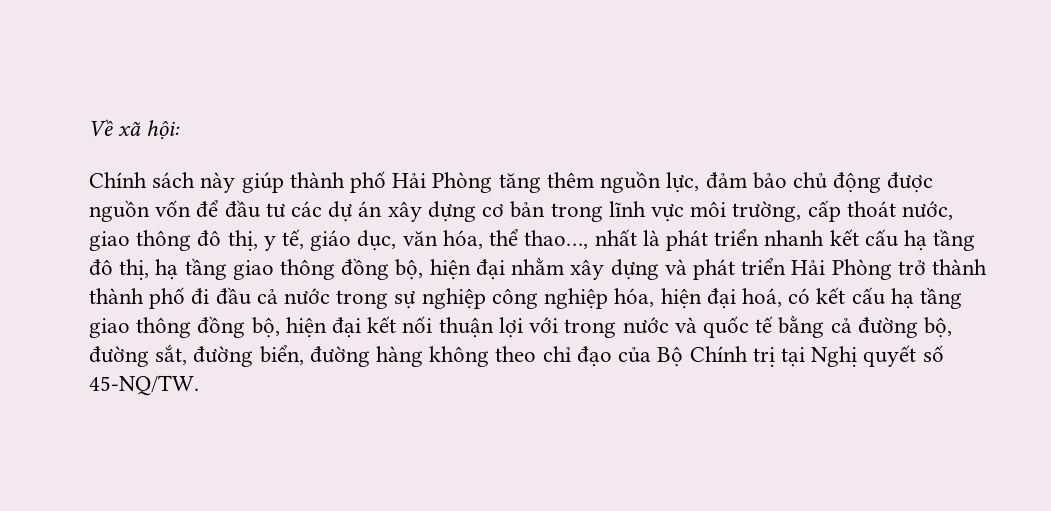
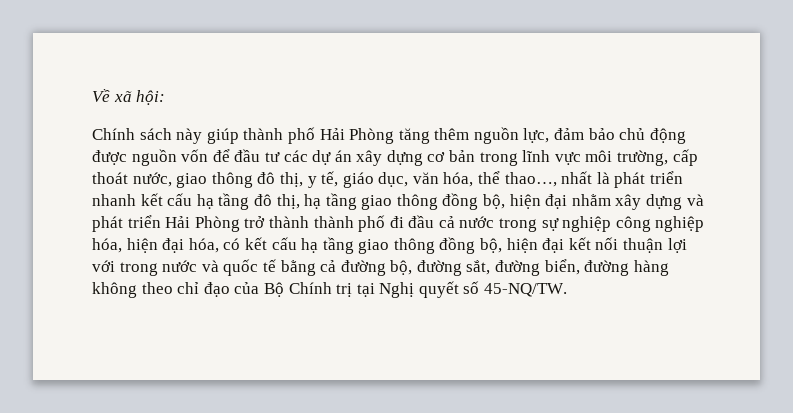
[741,288,782,307] hoá, -> [188,238,219,253] hóa,

